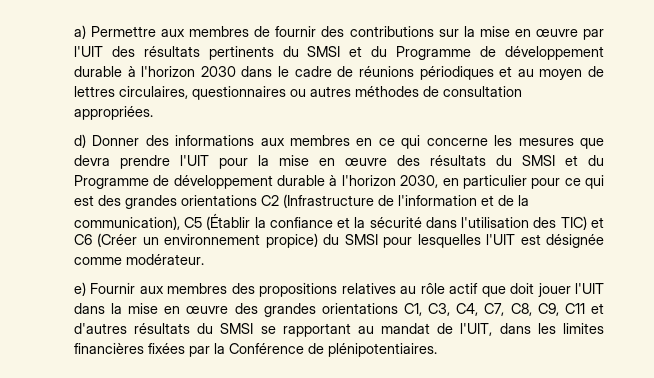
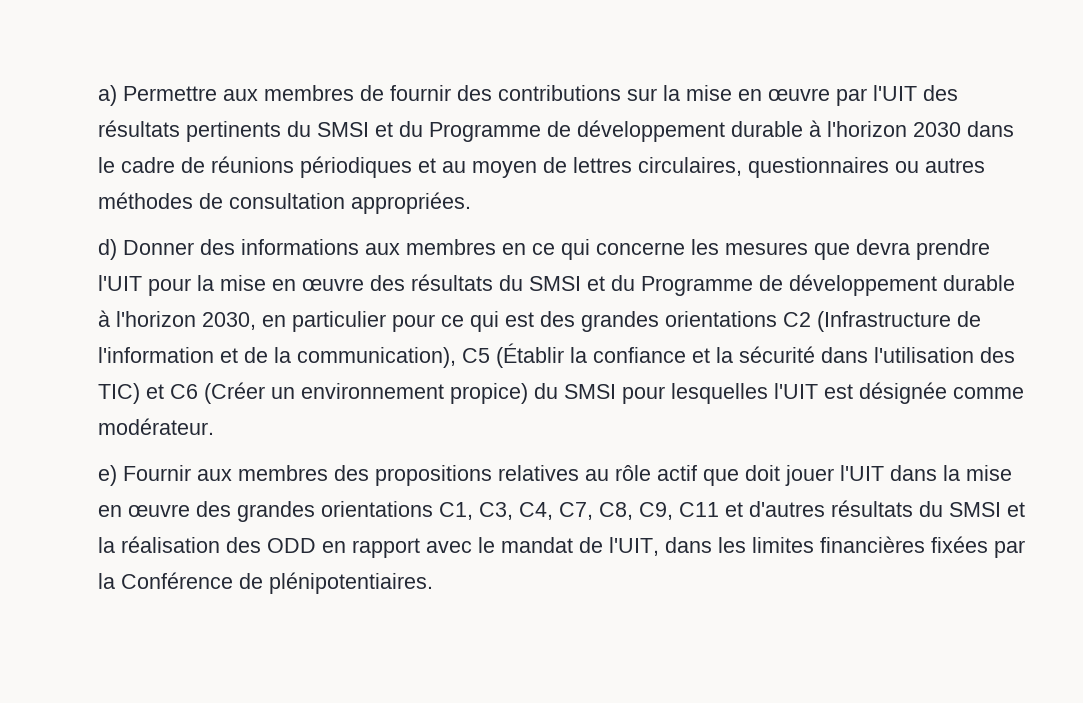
[260,323,374,337] se rapportant au -> [1006,502,1025,517] [97,536,495,558] et la réalisation des ODD en rapport avec le

